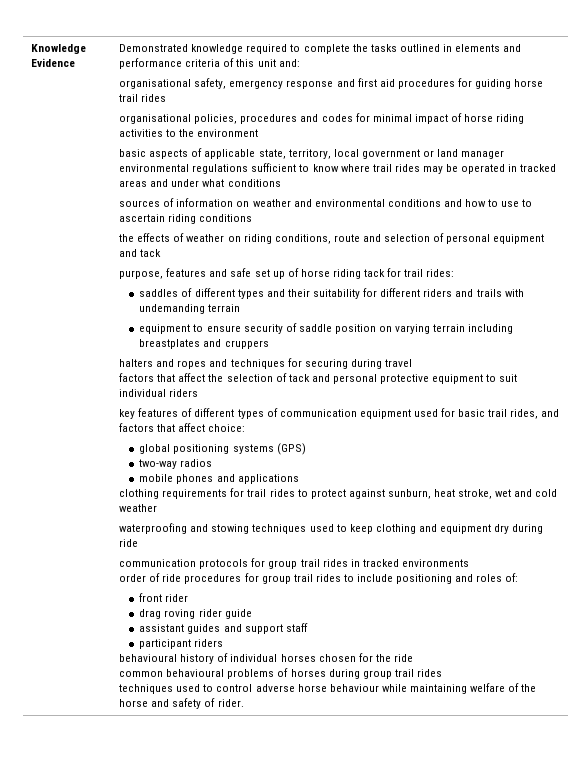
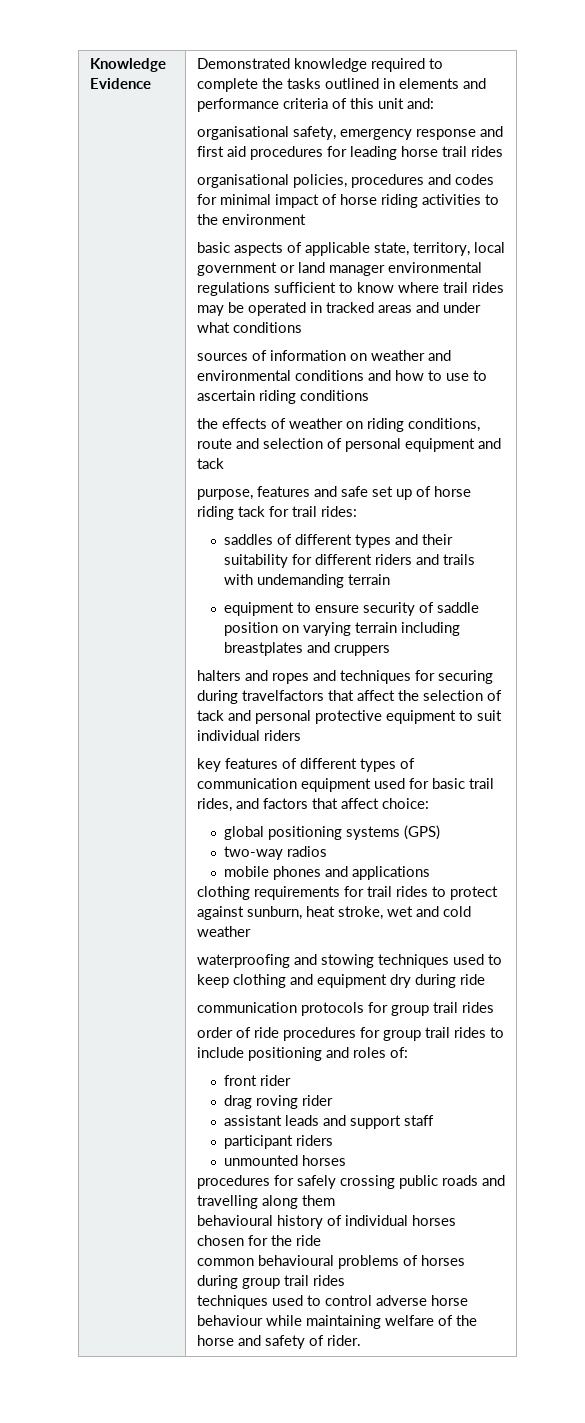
[475,79,512,89] guiding -> [349,146,397,160] leading
[384,359,412,367] [119,373,155,382] travel // factors -> [241,690,324,701] travelfactors
[350,559,469,567] in tracked environments -> (494, 1007) none
[224,609,252,619] guide -> (334, 1100) none
[187,624,221,634] guides -> [285,1115,320,1126] leads
(224, 643) none -> [224,1155,347,1166] [196,1175,505,1189] [196,1195,335,1209] // unmounted horses // procedures for safely crossing public roads and travelling along them

